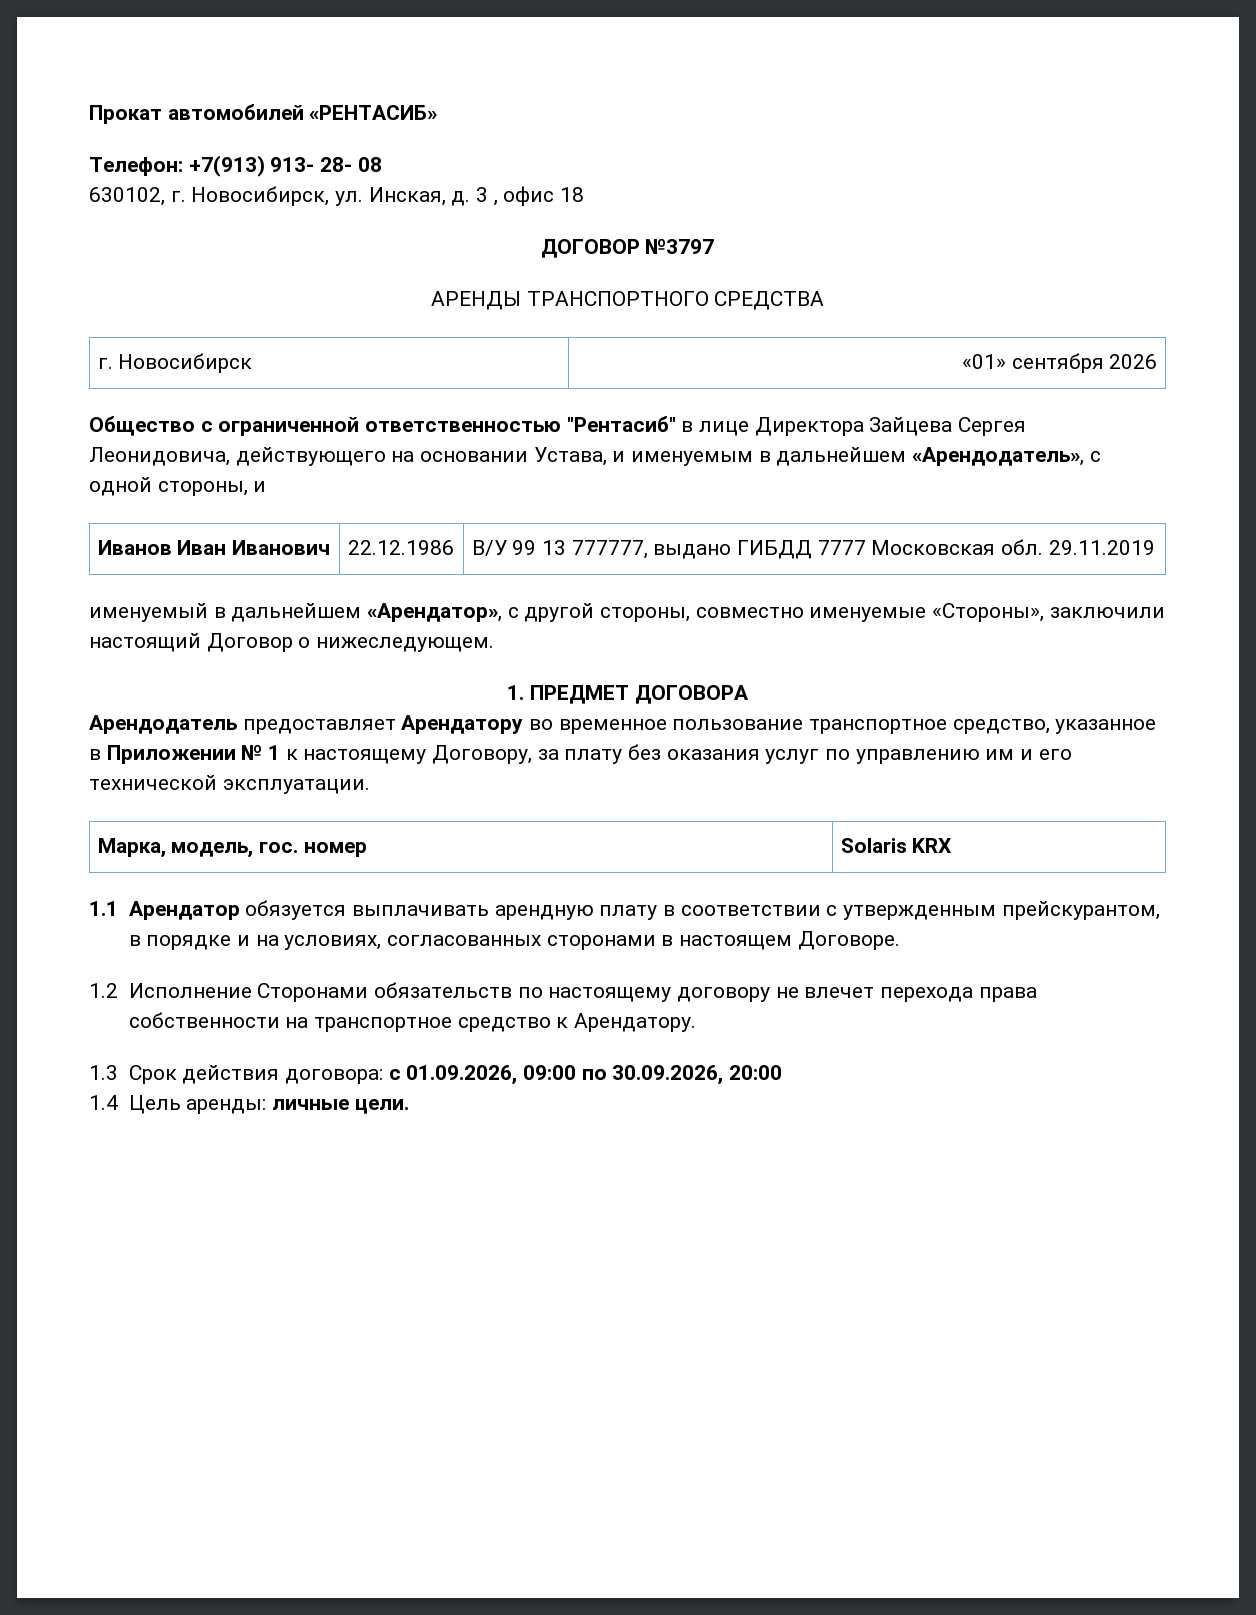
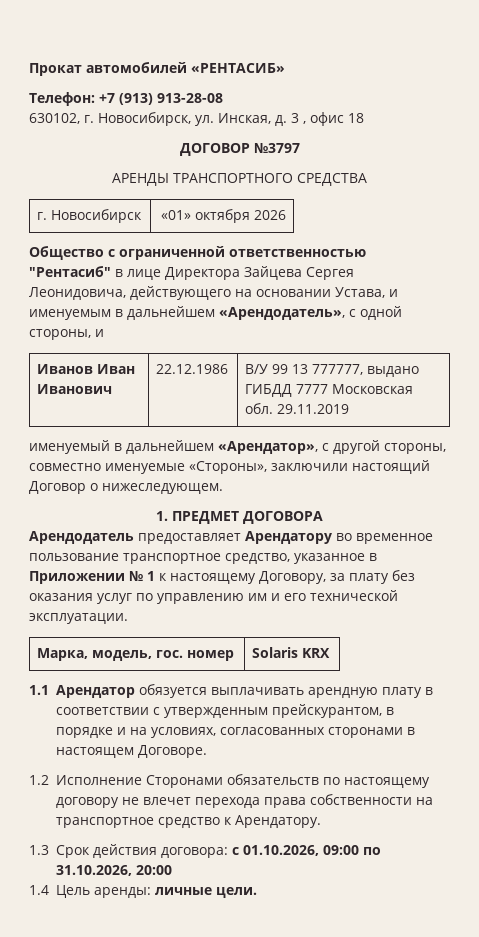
[188,155,382,177] +7(913) 913- 28- 08 -> [99,93,223,105] +7 (913) 913-28-08
[1011,353,1104,373] сентября -> [195,209,251,223] октября
[406,1065,518,1085] 01.09.2026, -> [242,845,319,856] 01.10.2026,
[612,1065,724,1085] 30.09.2026, -> [55,865,132,876] 31.10.2026,

